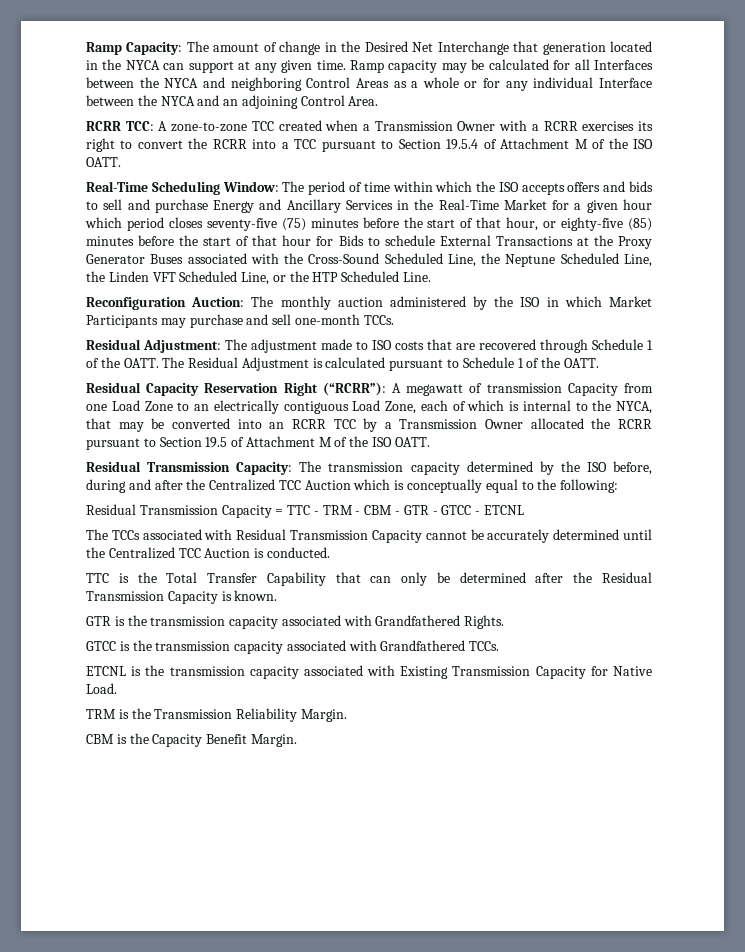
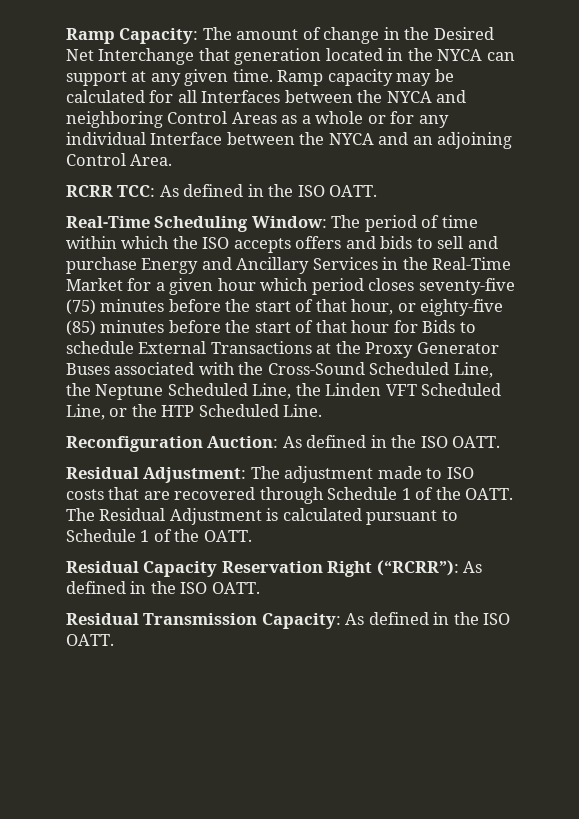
[158,120,653,132] [86,138,606,152] A zone-to-zone TCC created when a Transmission Owner with a RCRR exercises its right to convert the RCRR into a TCC pursuant to Section 19.5.4 of Attachment M of -> [159,184,264,197] As defined in
[251,296,652,310] [86,314,394,328] The monthly auction administered by the ISO in which Market Participants may purchase and sell one-month TCCs. -> [282,435,501,448] As defined in the ISO OATT.
[392,383,653,396] [86,400,652,414] [86,418,653,432] [86,436,348,450] A megawatt of transmission Capacity from one Load Zone to an electrically contiguous Load Zone, each of which is internal to the NYCA, that may be converted into an RCRR TCC by a Transmission Owner allocated the RCRR pursuant to Section 19.5 of Attachment M of -> [463,561,483,573] [66,581,147,594] As defined in
[299,461,653,475] [86,479,619,493] [86,504,524,518] [86,529,652,543] [86,547,330,559] [86,572,652,586] [86,590,278,604] [86,615,505,629] [86,640,500,654] [86,665,652,679] [86,683,117,694] [86,708,347,722] [86,733,297,747] The transmission capacity determined by the ISO before, during and after the Centralized TCC Auction which is conceptually equal to the following: // Residual Transmission Capacity = TTC - TRM - CBM - GTR - GTCC - ETCNL // The TCCs associated with Residual Transmission Capacity cannot be accurately determined until the Centralized TCC Auction is conducted. // TTC is the Total Transfer Capability that can only be determined after the Residual Transmission Capacity is known. // GTR is the transmission capacity associated with Grandfathered Rights. // GTCC is the transmission capacity associated with Grandfathered TCCs. // ETCNL is the transmission capacity associated with Existing Transmission Capacity for Native Load. // TRM is the Transmission Reliability Margin. // CBM is the Capacity Benefit Margin. -> [345,612,511,625] [66,634,114,646] As defined in the ISO OATT.

